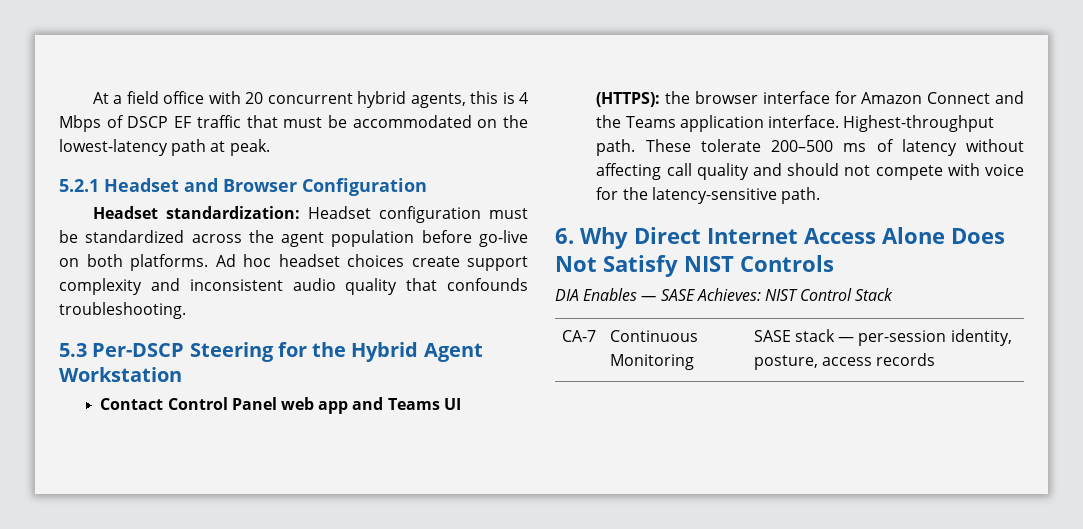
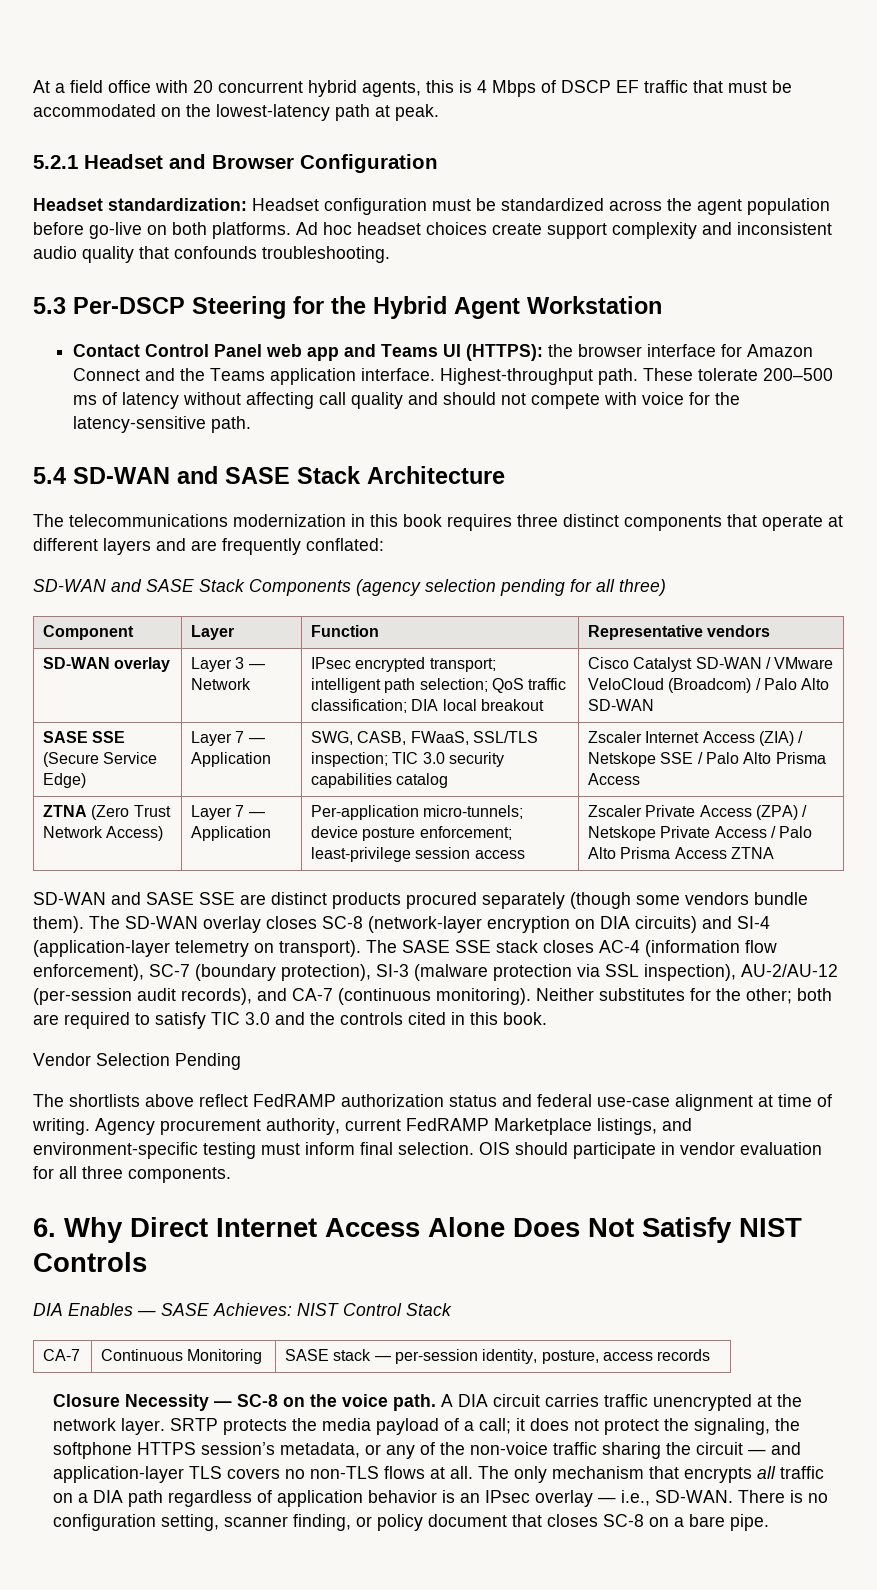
(820, 195) none -> [33,466,505,484] [33,514,843,531] [33,538,384,555] [33,579,666,596] [43,625,135,640] [191,625,235,640] [311,625,380,637] [588,625,771,640] [43,657,171,672] [191,657,265,672] [191,678,252,690] [311,657,496,672] [311,678,567,693] [311,699,545,713] [588,657,834,672] [588,678,830,693] [588,699,655,711] [43,731,126,743] [43,752,158,767] [43,773,87,788] [191,731,265,746] [191,752,272,767] [311,731,539,745] [311,752,505,767] [311,773,449,788] [588,731,804,746] [588,752,826,767] [588,773,641,785] [43,805,171,820] [43,826,164,841] [191,805,265,820] [191,826,272,841] [311,805,524,820] [311,826,512,841] [311,847,525,862] [588,805,808,820] [588,826,813,841] [588,847,775,859] [33,892,808,909] [33,916,770,933] [33,940,777,957] [33,964,838,981] [33,988,832,1005] [33,1012,547,1029] [33,1053,241,1070] [33,1094,832,1111] [32,1118,692,1135] [33,1142,822,1159] [33,1166,231,1183] // 5.4 SD-WAN and SASE Stack Architecture // The telecommunications modernization in this book requires three distinct components that operate at different layers and are frequently conflated: // SD-WAN and SASE Stack Components (agency selection pending for all three) // Component | Layer | Function | Representative vendors // SD-WAN overlay | Layer 3 — Network | IPsec encrypted transport; intelligent path selection; QoS traffic classification; DIA local breakout | Cisco Catalyst SD-WAN / VMware VeloCloud (Broadcom) / Palo Alto SD-WAN // SASE SSE (Secure Service Edge) | Layer 7 — Application | SWG, CASB, FWaaS, SSL/TLS inspection; TIC 3.0 security capabilities catalog | Zscaler Internet Access (ZIA) / Netskope SSE / Palo Alto Prisma Access // ZTNA (Zero Trust Network Access) | Layer 7 — Application | Per-application micro-tunnels; device posture enforcement; least-privilege session access | Zscaler Private Access (ZPA) / Netskope Private Access / Palo Alto Prisma Access ZTNA // SD-WAN and SASE SSE are distinct products procured separately (though some vendors bundle them). The SD-WAN overlay closes SC-8 (network-layer encryption on DIA circuits) and SI-4 (application-layer telemetry on transport). The SASE SSE stack closes AC-4 (information flow enforcement), SC-7 (boundary protection), SI-3 (malware protection via SSL inspection), AU-2/AU-12 (per-session audit records), and CA-7 (continuous monitoring). Neither substitutes for the other; both are required to satisfy TIC 3.0 and the controls cited in this book. // Vendor Selection Pending // The shortlists above reflect FedRAMP authorization status and federal use-case alignment at time of writing. Agency procurement authority, current FedRAMP Marketplace listings, and environment-specific testing must inform final selection. OIS should participate in vendor evaluation for all three components.
(936, 359) none -> [53,1394,803,1411] [53,1418,801,1435] [53,1442,802,1459] [53,1466,825,1483] [53,1490,829,1507] [53,1514,770,1531] // Closure Necessity — SC-8 on the voice path. A DIA circuit carries traffic unencrypted at the network layer. SRTP protects the media payload of a call; it does not protect the signaling, the softphone HTTPS session’s metadata, or any of the non-voice traffic sharing the circuit — and application-layer TLS covers no non-TLS flows at all. The only mechanism that encrypts all traffic on a DIA path regardless of application behavior is an IPsec overlay — i.e., SD-WAN. There is no configuration setting, scanner finding, or policy document that closes SC-8 on a bare pipe.

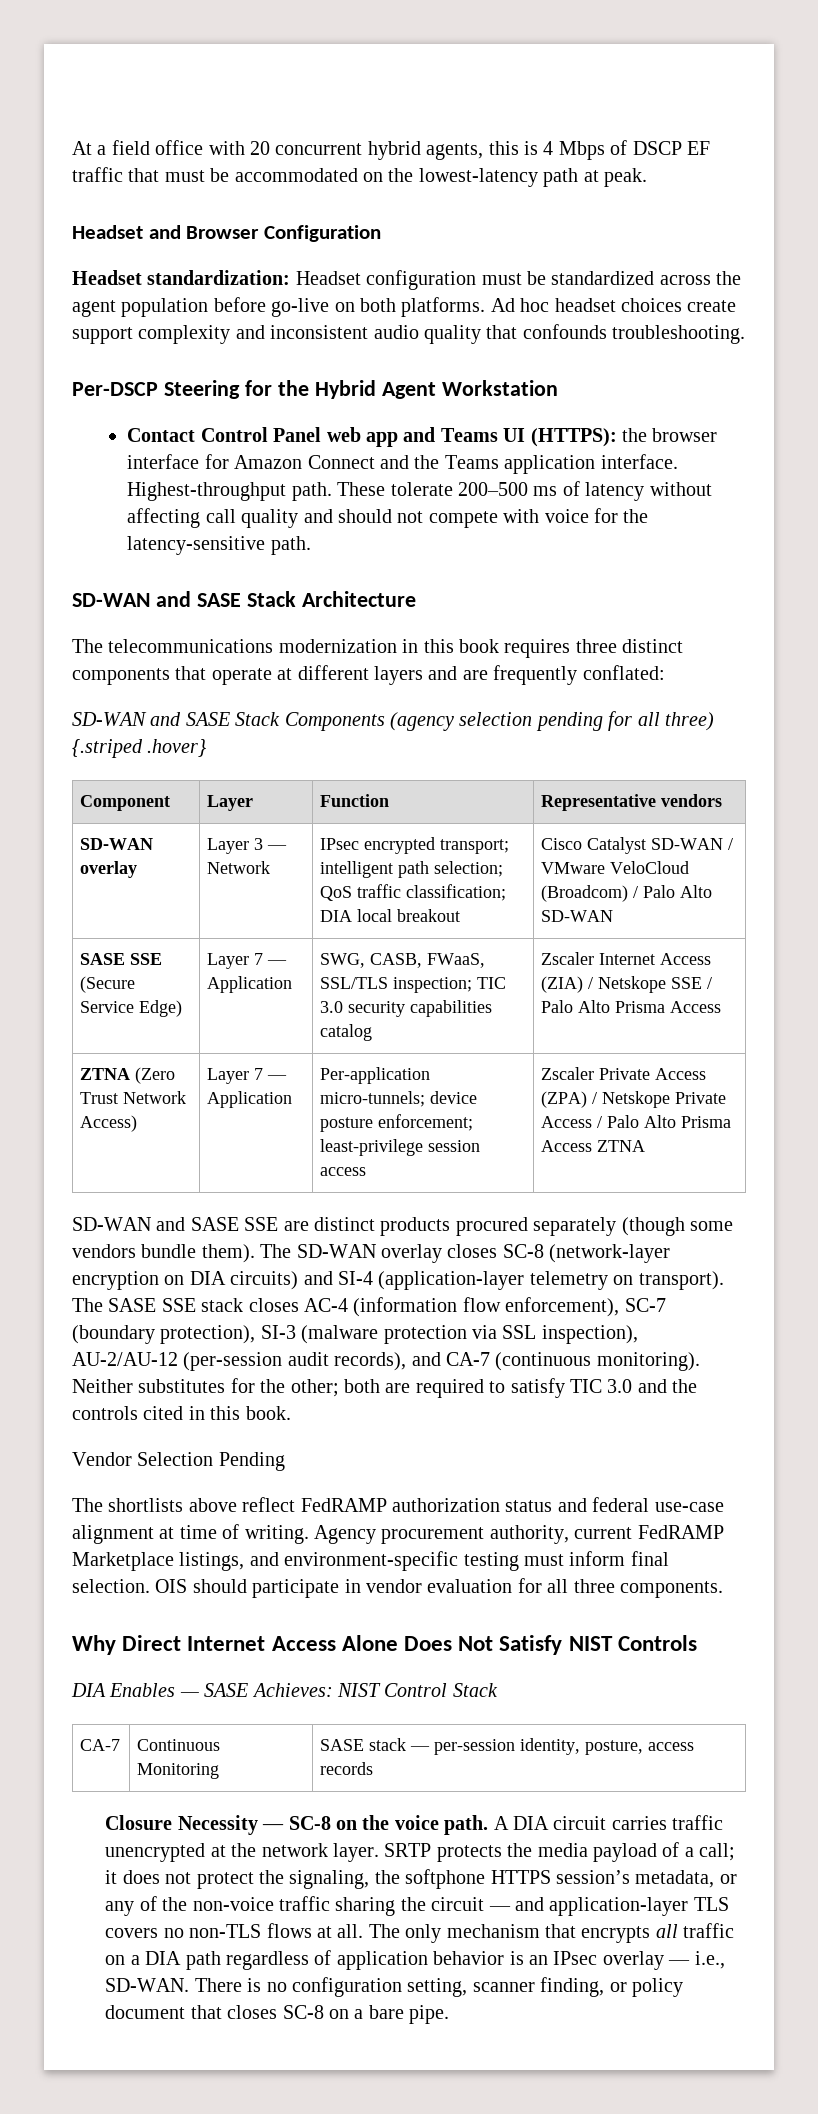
[33,155,78,169] 5.2.1 -> (647, 177) none
[33,297,66,314] 5.3 -> (746, 334) none
[33,467,66,484] 5.4 -> (311, 545) none
(666, 587) none -> [72,739,207,758] {.striped .hover}
[33,1218,56,1237] 6. -> (723, 1589) none

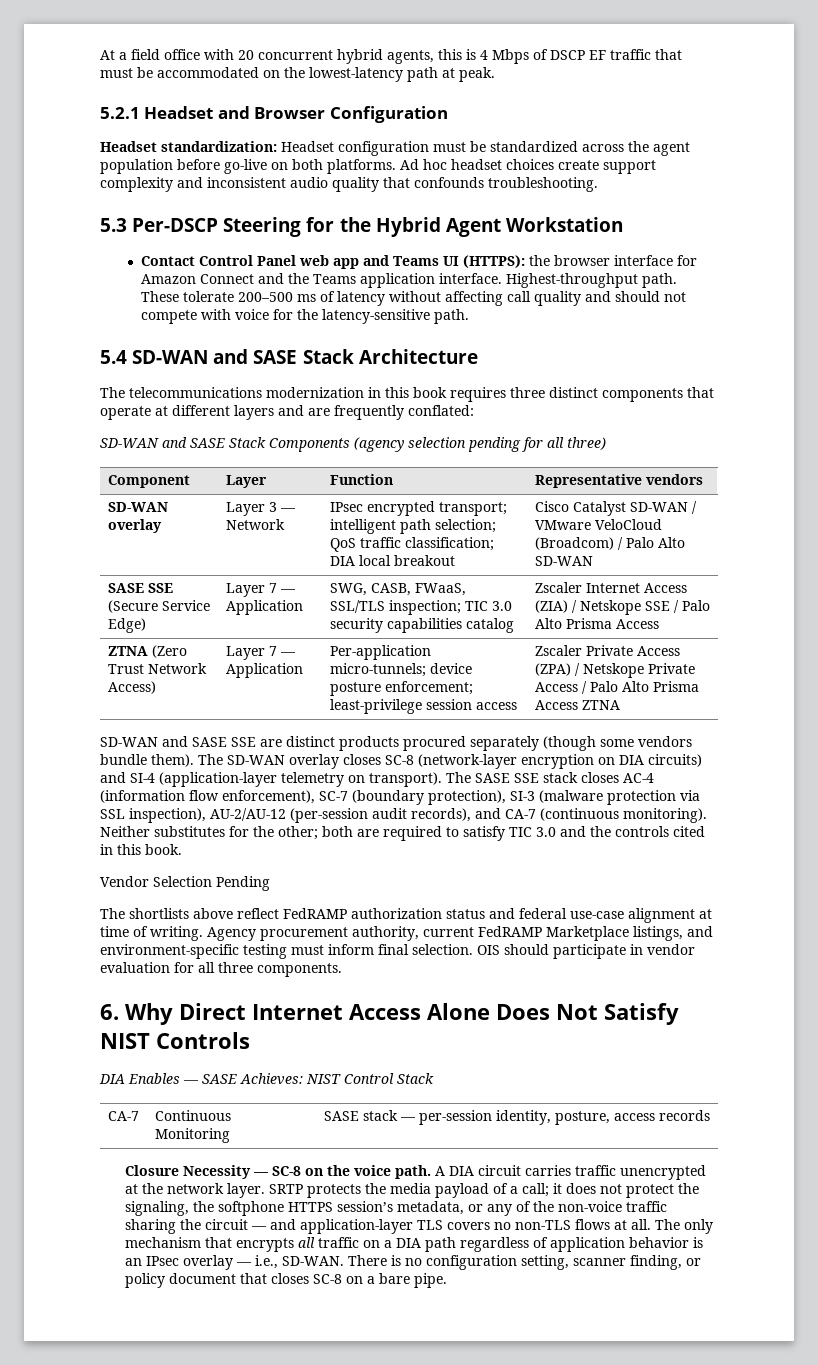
(647, 177) none -> [100,107,140,119] 5.2.1
(746, 334) none -> [100,218,127,232] 5.3
(311, 545) none -> [100,350,127,364] 5.4
[72,739,207,758] {.striped .hover} -> (606, 443) none
(723, 1589) none -> [100,1004,119,1020] 6.

